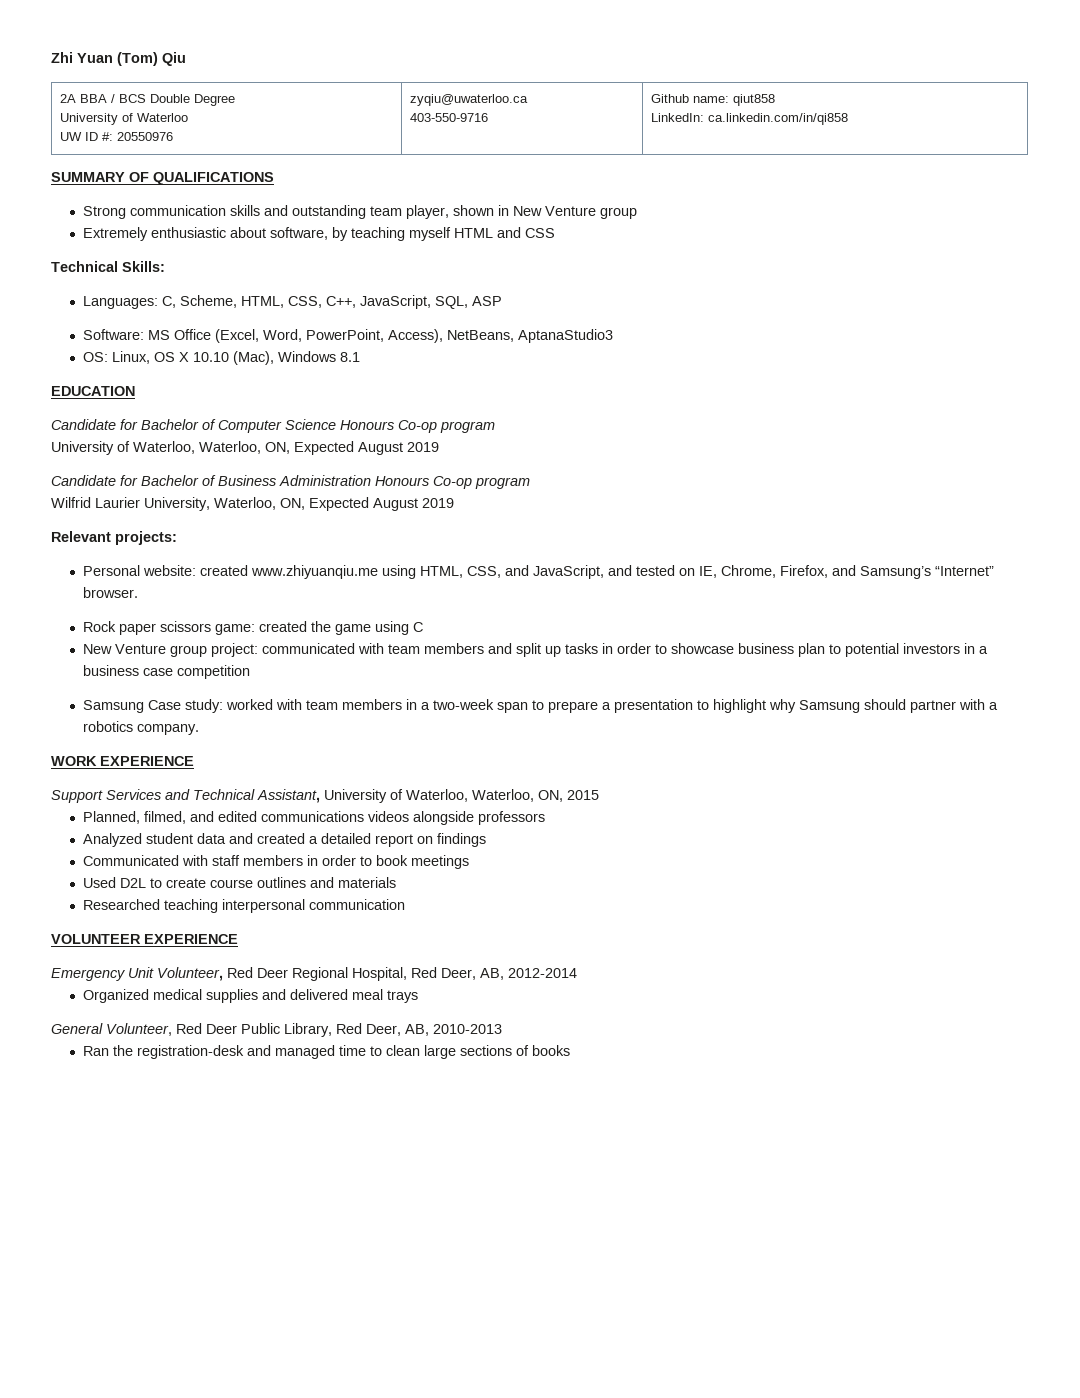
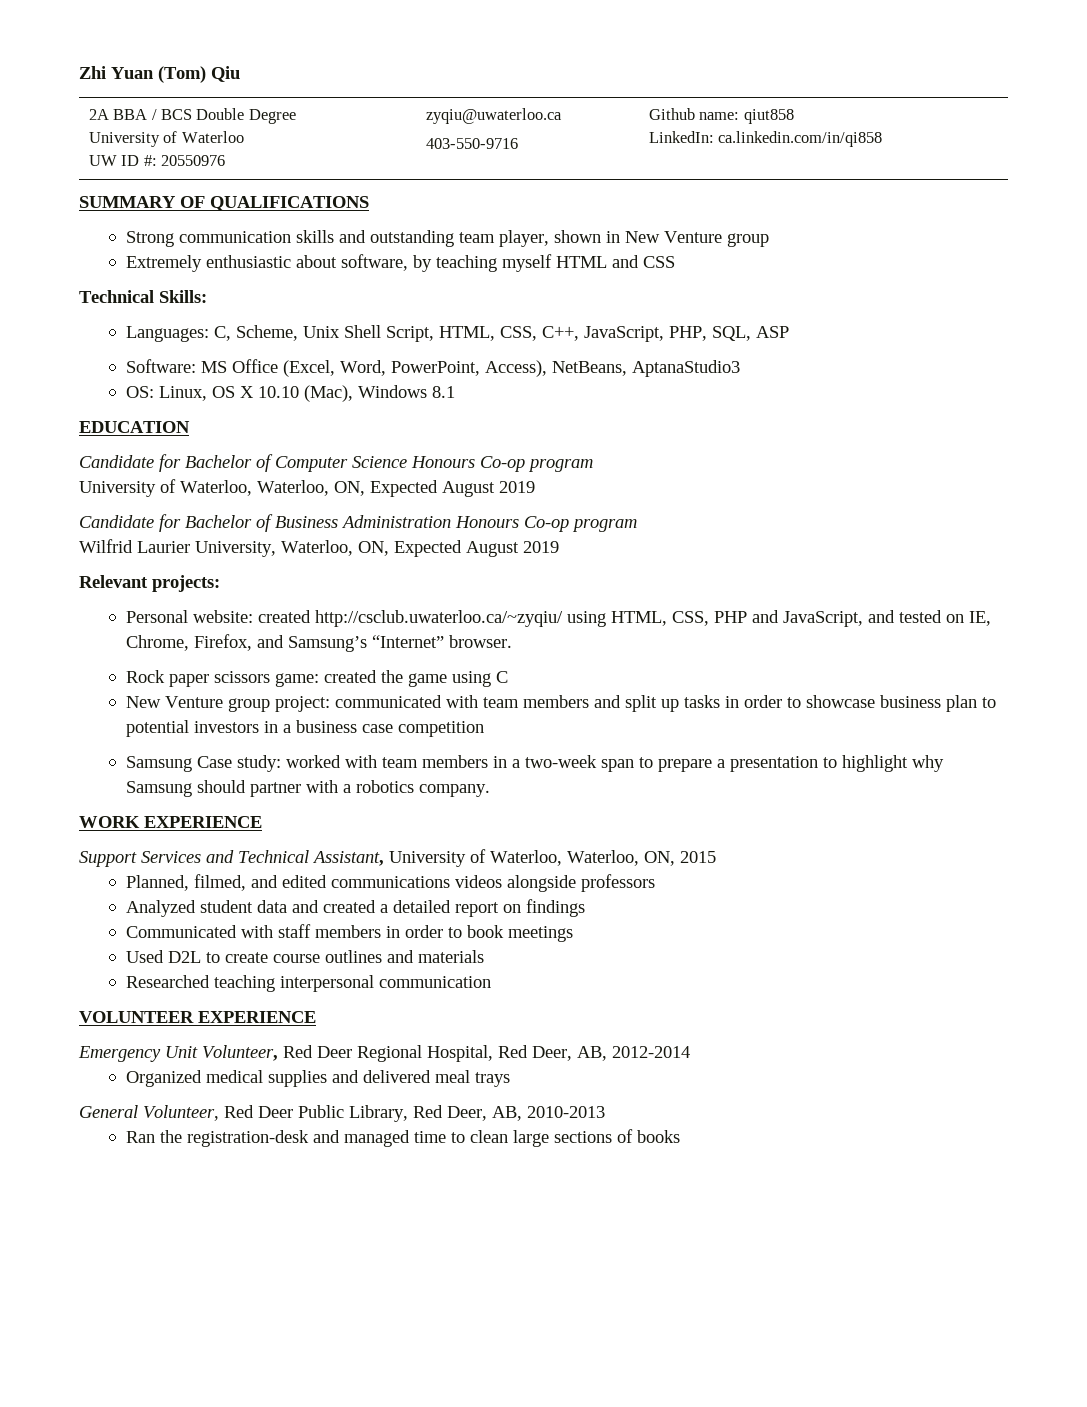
(238, 301) none -> [302,325,434,342] Unix Shell Script,
(432, 302) none -> [668,326,707,341] PHP,
[251,565,379,579] www.zhiyuanqiu.me -> [314,610,563,627] http://csclub.uwaterloo.ca/~zyqiu/
(502, 572) none -> [713,611,747,623] PHP

